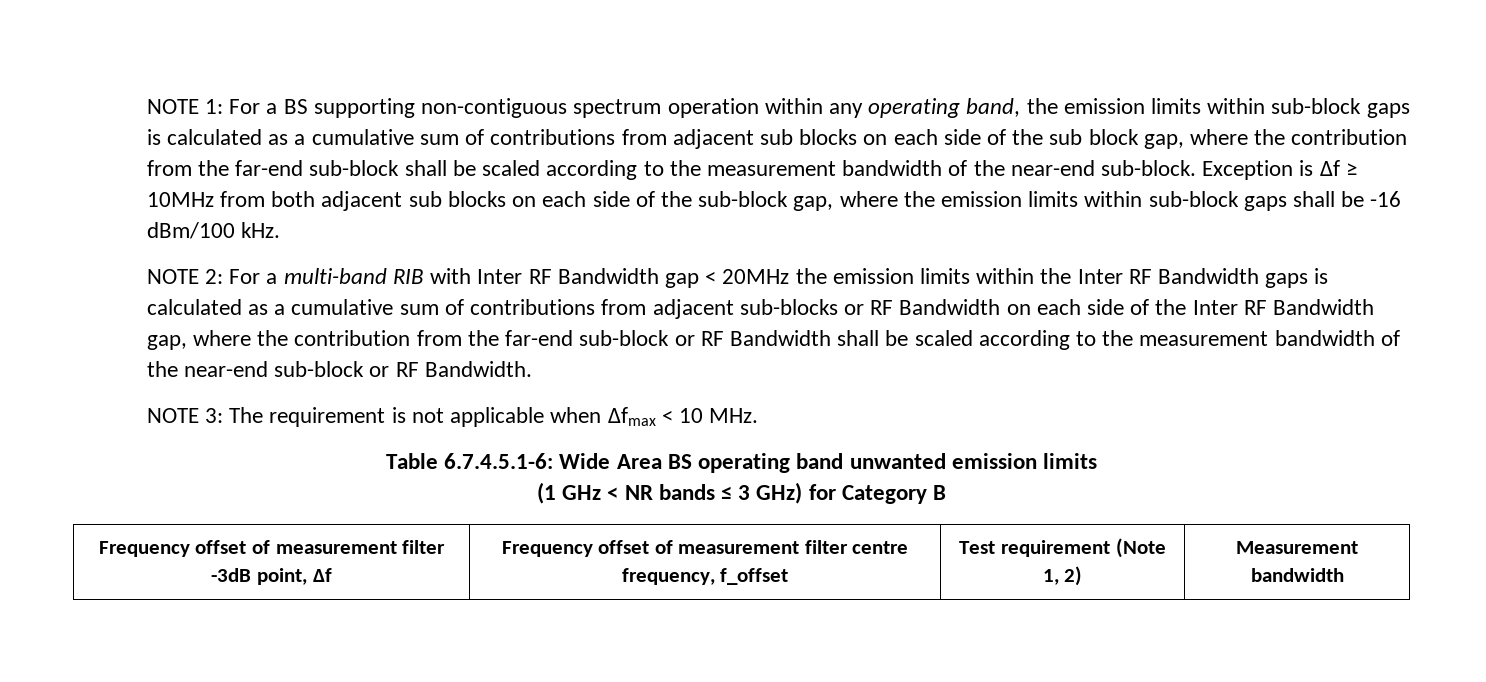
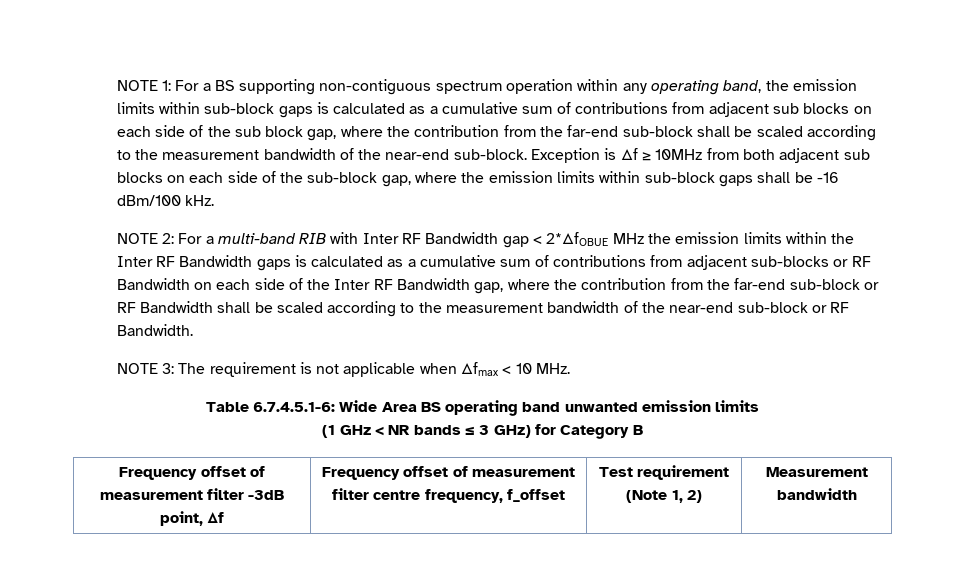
[722,269,790,284] 20MHz -> [546,232,644,246] 2*ΔfOBUE MHz

